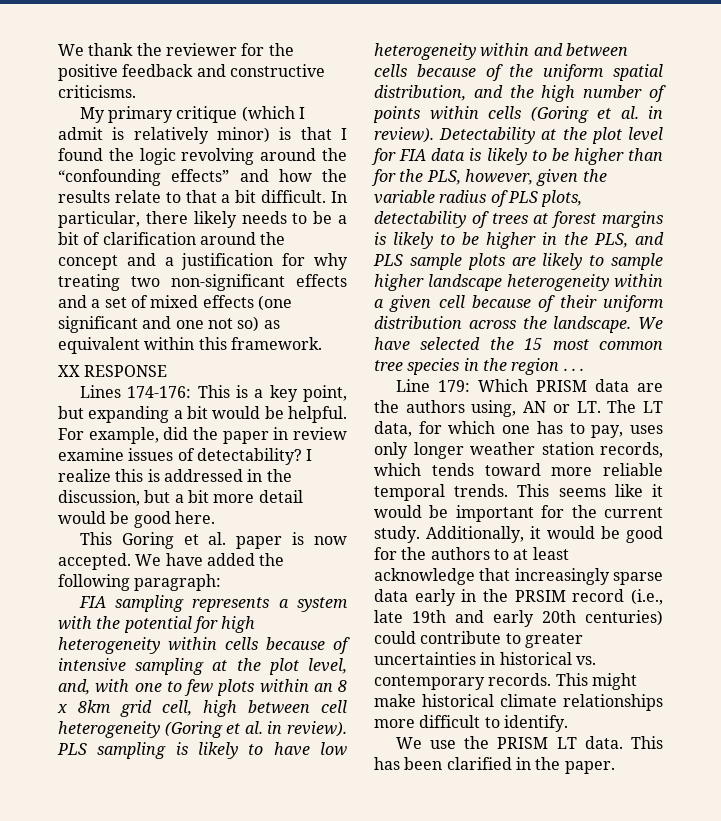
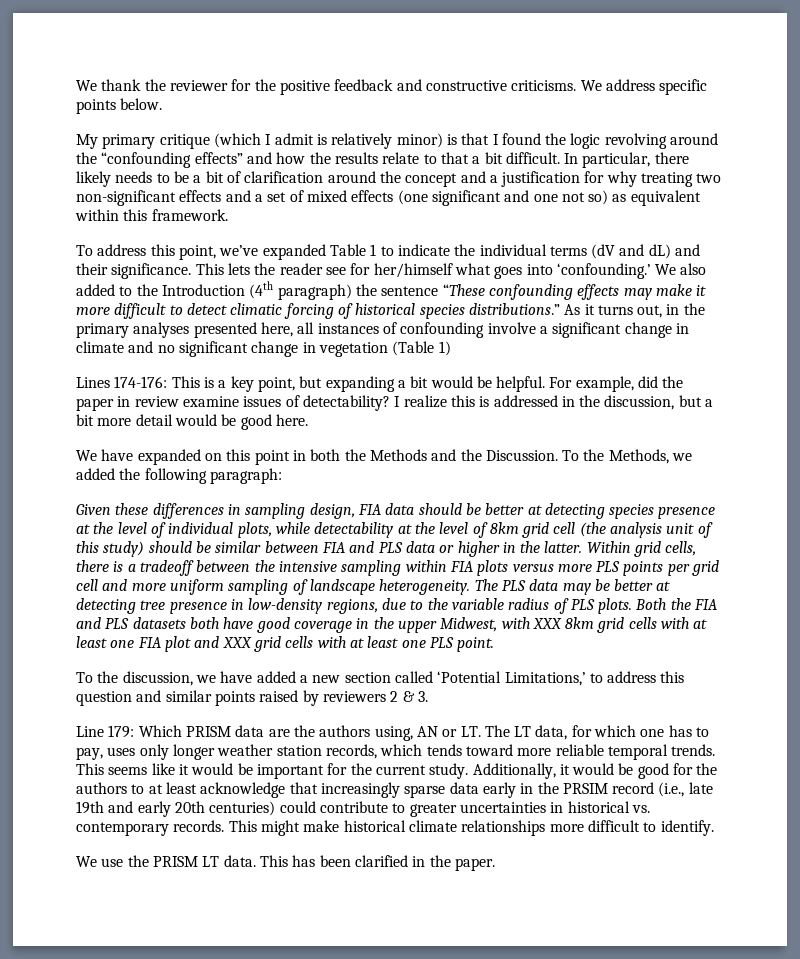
(136, 91) none -> [580,79,708,95] [76,98,163,114] We address specific points below.
[58,365,168,377] XX RESPONSE -> [76,244,701,260] [76,263,707,279] [76,281,707,300] [76,303,705,319] [76,322,689,338] [76,341,451,357] To address this point, we’ve expanded Table 1 to indicate the individual terms (dV and dL) and their significance. This lets the reader see for her/himself what goes into ‘confounding.’ We also added to the Introduction (4th paragraph) the sentence “These confounding effects may make it more difficult to detect climatic forcing of historical species distributions.” As it turns out, in the primary analyses presented here, all instances of confounding involve a significant change in climate and no significant change in vegetation (Table 1)
[79,532,348,549] [58,553,285,570] [58,574,222,591] [78,595,349,612] [58,616,256,633] [58,637,350,654] [58,658,347,675] [58,679,347,696] [57,700,347,717] [58,721,347,738] [57,742,348,759] [374,43,628,60] [374,64,663,81] [374,85,666,102] [373,106,663,123] [374,127,663,144] [371,148,663,165] [371,169,579,186] This Goring et al. paper is now accepted. We have added the following paragraph: // FIA sampling represents a system with the potential for high heterogeneity within cells because of intensive sampling at the plot level, and, with one to few plots within an 8 x 8km grid cell, high between cell heterogeneity (Goring et al. in review). PLS sampling is likely to have low heterogeneity within and between cells because of the uniform spatial distribution, and the high number of points within cells (Goring et al. in review). Detectability at the plot level for FIA data is likely to be higher than for the PLS, however, given -> [76,449,693,465] [76,468,282,484] [76,503,716,519] [76,522,713,538] [76,541,697,557] [76,560,720,576] [76,579,671,595] [76,598,424,614] We have expanded on this point in both the Methods and the Discussion. To the Methods, we added the following paragraph: // Given these differences in sampling design, FIA data should be better at detecting species presence at the level of individual plots, while detectability at the level of 8km grid cell (the analysis unit of this study) should be similar between FIA and PLS data or higher in the latter. Within grid cells, there is a tradeoff between the intensive sampling within FIA plots versus more PLS points per grid cell and more uniform sampling of landscape heterogeneity. The PLS data may be better at detecting tree presence in low-density regions, due to
[541,190,583,207] [374,211,663,228] [374,232,664,249] [373,253,663,270] [374,274,663,291] [374,295,664,312] [374,316,663,333] [374,337,663,351] [374,358,585,375] plots, detectability of trees at forest margins is likely to be higher in the PLS, and PLS sample plots are likely to sample higher landscape heterogeneity within a given cell because of their uniform distribution across the landscape. We have selected the 15 most common tree species in the region . . . -> [598,598,718,614] [76,617,708,633] [76,636,495,652] [76,671,685,686] [76,690,428,706] plots. Both the FIA and PLS datasets both have good coverage in the upper Midwest, with XXX 8km grid cells with at least one FIA plot and XXX grid cells with at least one PLS point. // To the discussion, we have added a new section called ‘Potential Limitations,’ to address this question and similar points raised by reviewers 2 & 3.

